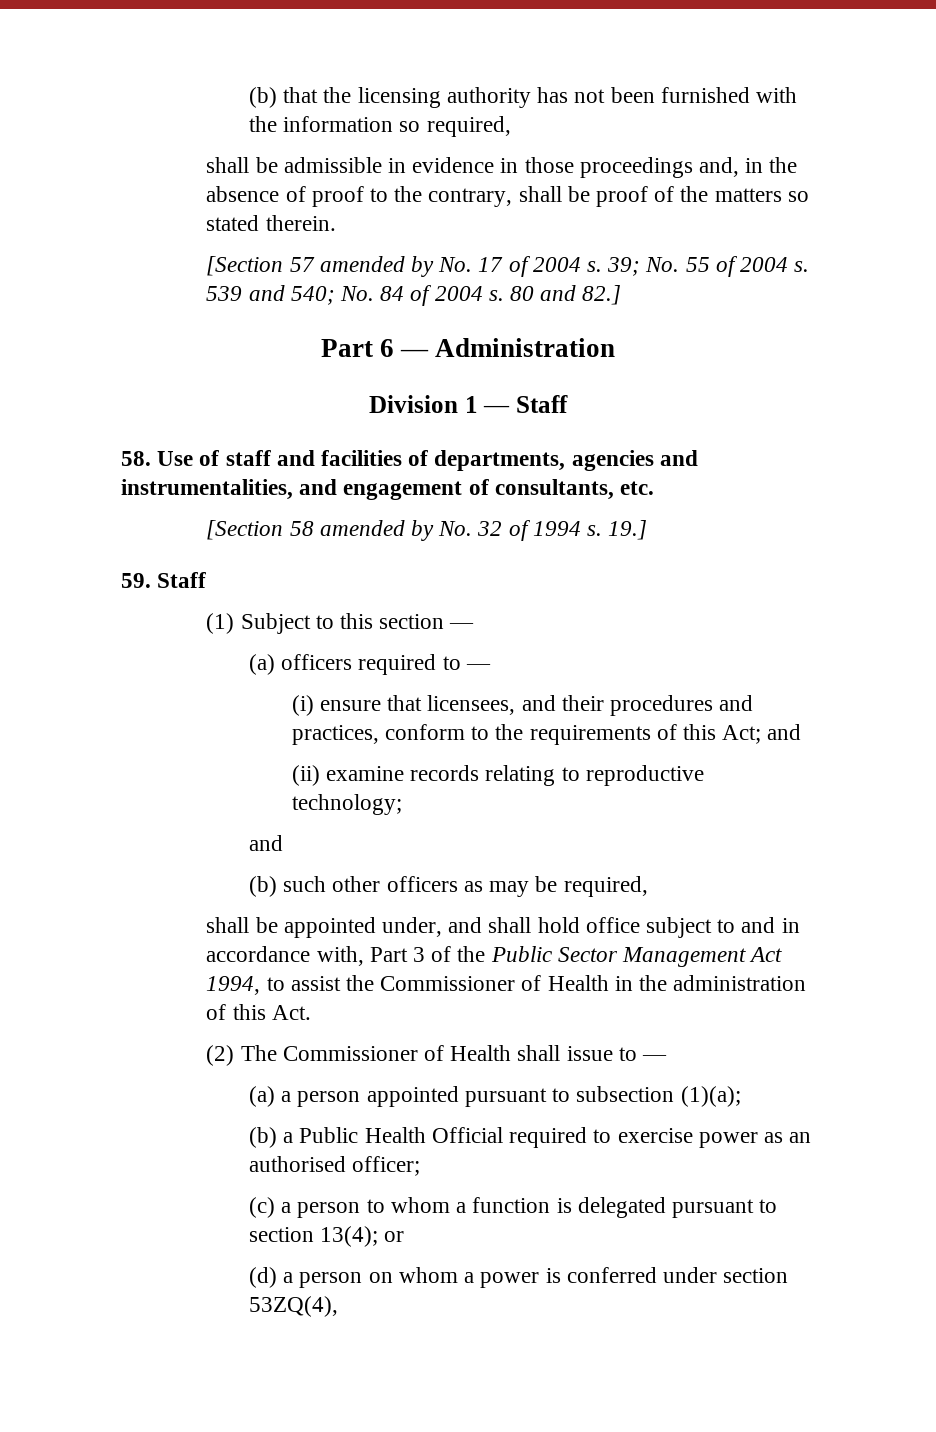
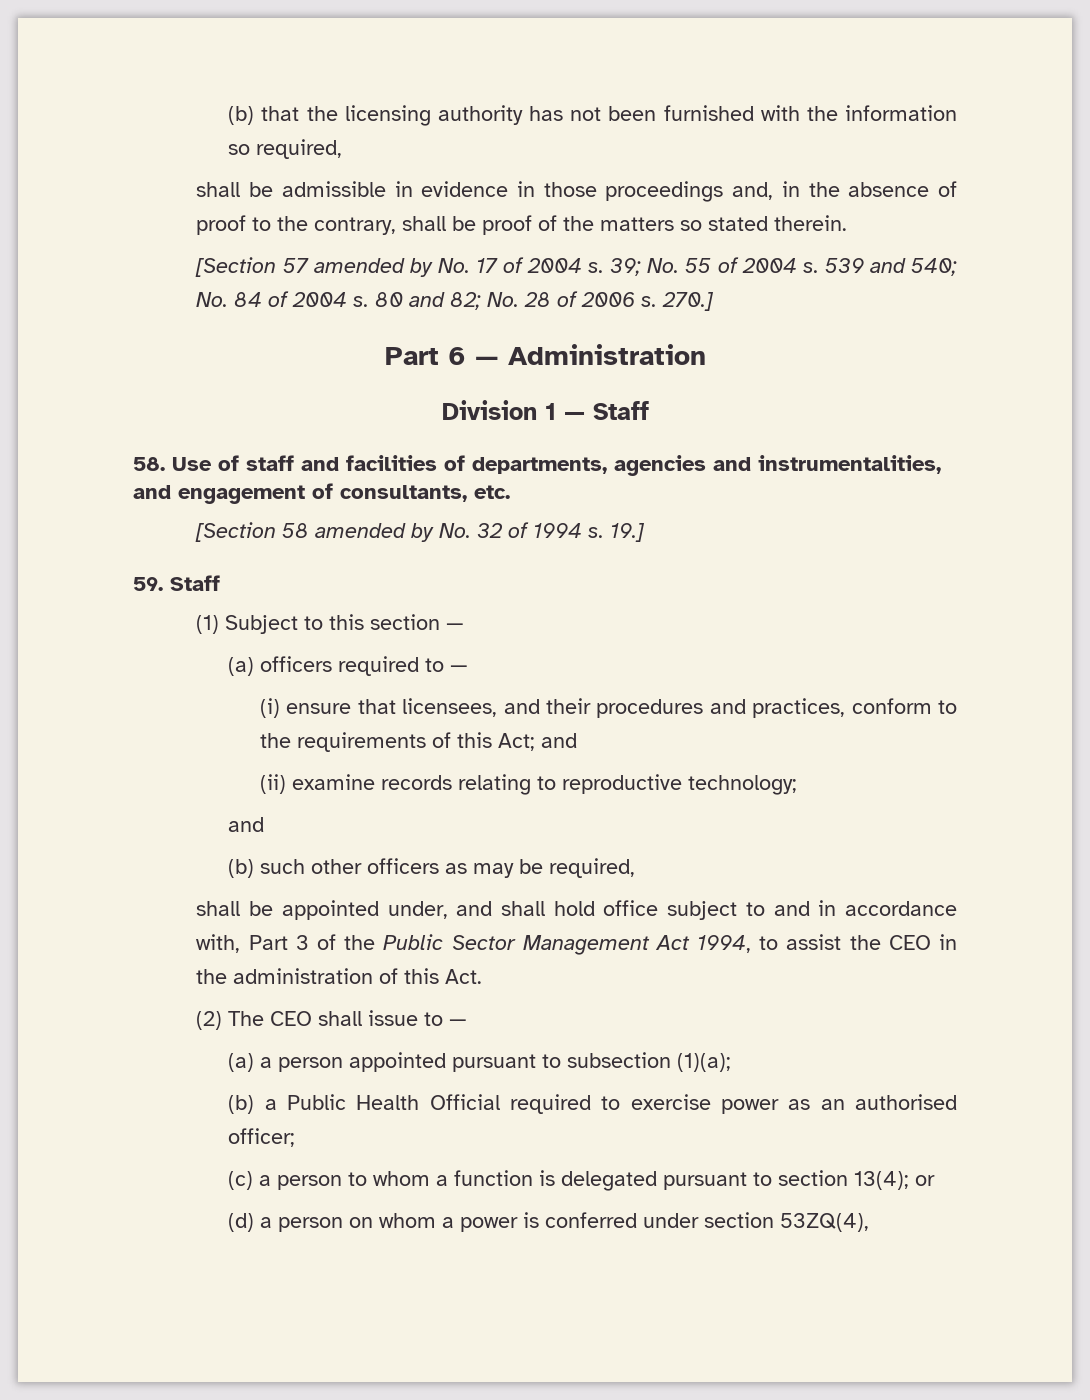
[582,285,622,305] 82.] -> [450,291,715,311] 82; No. 28 of 2006 s. 270.]
[380,975,609,991] Commissioner of Health -> [888,935,931,950] CEO
[282,1045,512,1061] Commissioner of Health -> [270,1011,313,1026] CEO

